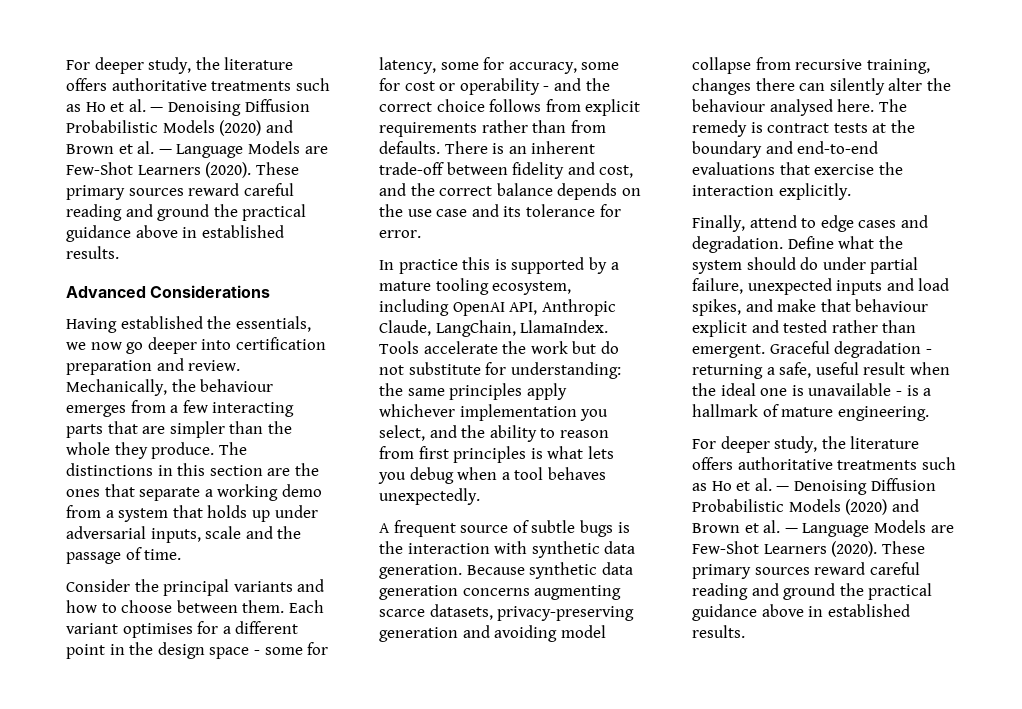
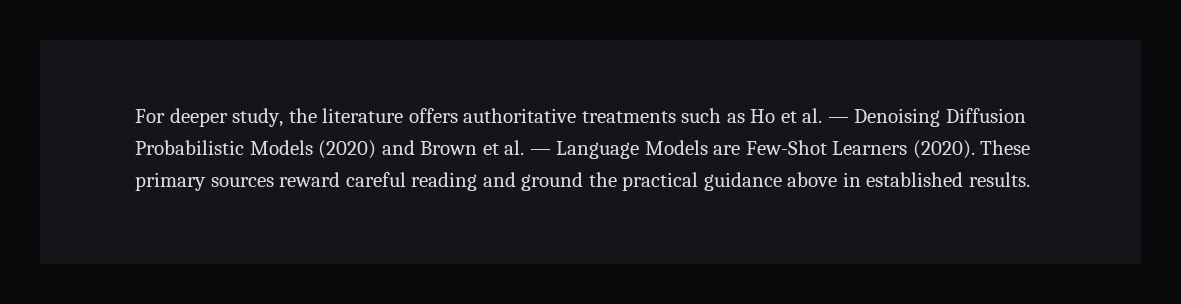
[66,285,271,298] [66,316,311,333] [66,337,326,354] [66,358,241,375] [66,379,274,396] [66,400,295,417] [66,421,292,438] [66,442,247,459] [66,463,319,476] [66,484,322,501] [66,505,318,522] [66,526,302,543] [66,547,182,564] [66,579,325,596] [66,600,324,613] [66,621,299,638] [66,642,329,659] [379,57,620,74] [379,78,610,95] [379,99,641,116] [379,120,606,137] [379,141,596,154] [379,162,634,179] [379,183,641,200] [379,204,621,217] [379,230,421,238] [379,257,619,274] [379,278,572,295] [379,299,616,316] [379,320,609,337] [379,341,619,354] [379,362,621,379] [379,383,567,400] [379,404,609,421] [379,425,609,442] [379,446,614,463] [378,467,606,484] [379,488,480,505] [379,520,630,537] [379,541,636,558] [379,562,633,579] [379,585,622,600] [379,604,635,621] [379,625,606,642] [692,57,930,74] [692,78,951,95] [692,99,907,116] [692,120,915,137] [692,141,879,158] [692,162,903,175] [692,183,851,200] [692,215,928,232] [692,236,903,253] [692,257,919,274] [692,278,950,295] [692,299,929,316] [692,320,917,337] [692,341,932,358] [692,362,950,379] [692,383,932,396] [692,404,929,421] [692,436,920,453] [692,457,956,470] [692,478,936,495] [692,499,919,515] [692,520,954,537] [692,541,925,557] [692,562,920,579] [692,583,933,600] [692,604,910,621] [692,625,745,638] // Advanced Considerations // Having established the essentials, we now go deeper into certification preparation and review. Mechanically, the behaviour emerges from a few interacting parts that are simpler than the whole they produce. The distinctions in this section are the ones that separate a working demo from a system that holds up under adversarial inputs, scale and the passage of time. // Consider the principal variants and how to choose between them. Each variant optimises for a different point in the design space - some for latency, some for accuracy, some for cost or operability - and the correct choice follows from explicit requirements rather than from defaults. There is an inherent trade-off between fidelity and cost, and the correct balance depends on the use case and its tolerance for error. // In practice this is supported by a mature tooling ecosystem, including OpenAI API, Anthropic Claude, LangChain, LlamaIndex. Tools accelerate the work but do not substitute for understanding: the same principles apply whichever implementation you select, and the ability to reason from first principles is what lets you debug when a tool behaves unexpectedly. // A frequent source of subtle bugs is the interaction with synthetic data generation. Because synthetic data generation concerns augmenting scarce datasets, privacy-preserving generation and avoiding model collapse from recursive training, changes there can silently alter the behaviour analysed here. The remedy is contract tests at the boundary and end-to-end evaluations that exercise the interaction explicitly. // Finally, attend to edge cases and degradation. Define what the system should do under partial failure, unexpected inputs and load spikes, and make that behaviour explicit and tested rather than emergent. Graceful degradation - returning a safe, useful result when the ideal one is unavailable - is a hallmark of mature engineering. // For deeper study, the literature offers authoritative treatments such as Ho et al. — Denoising Diffusion Probabilistic Models (2020) and Brown et al. — Language Models are Few-Shot Learners (2020). These primary sources reward careful reading and ground the practical guidance above in established results. -> (1030, 179) none

